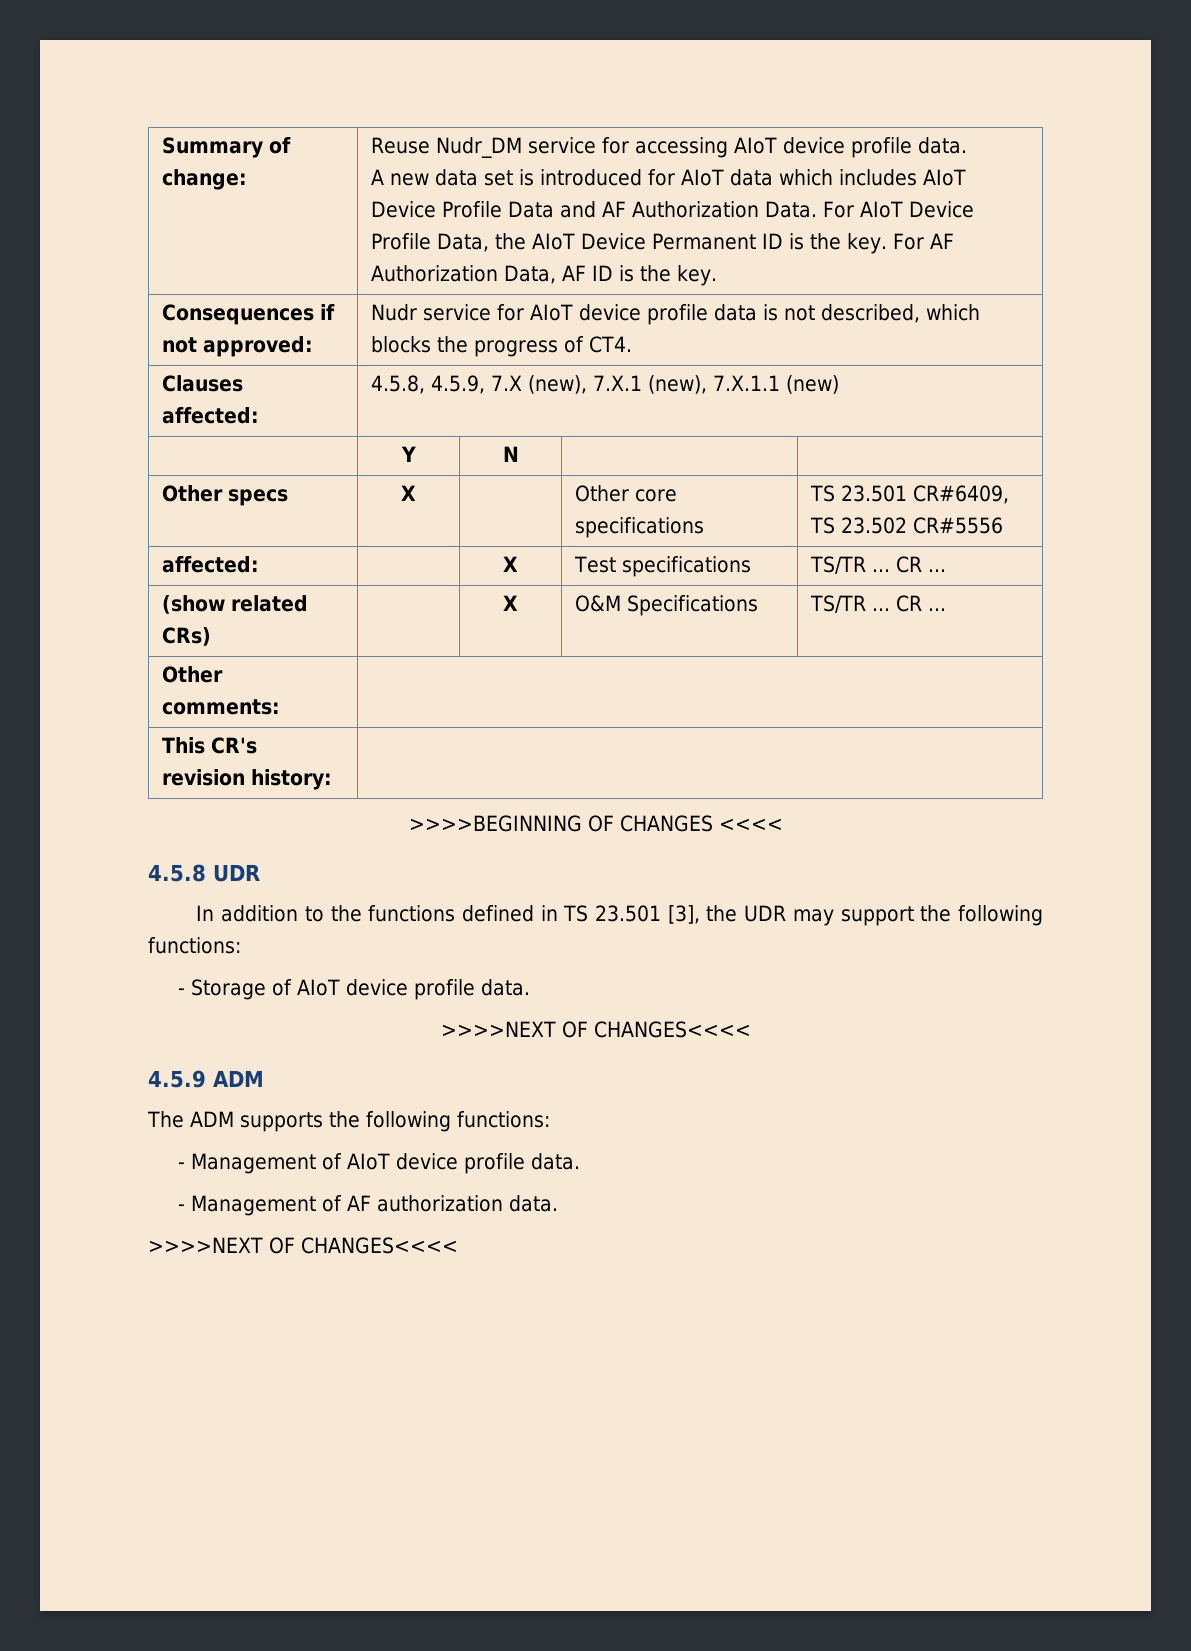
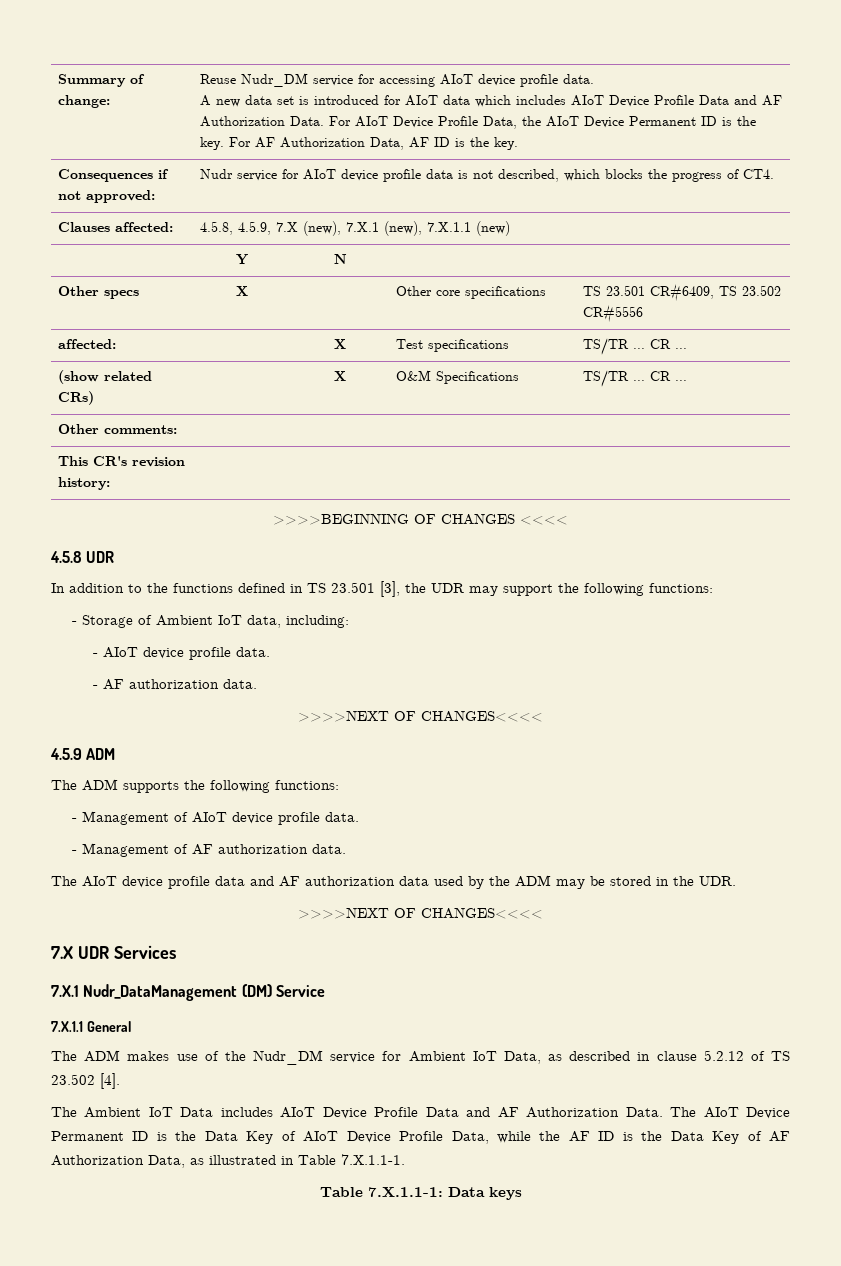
[296,979,530,1000] AIoT device profile data. -> [155,615,349,628] [92,647,270,660] [92,679,257,690] Ambient IoT data, including: // - AIoT device profile data. // - AF authorization data.
[148,1237,458,1254] >>>>NEXT OF CHANGES<<<< -> [51,875,736,889] [298,907,543,919] [51,945,176,959] [51,984,325,1001] [51,1021,131,1032] [51,1050,790,1065] [51,1073,120,1089] [51,1107,790,1119] [51,1131,791,1144] [51,1154,405,1168] [319,1187,522,1200] The AIoT device profile data and AF authorization data used by the ADM may be stored in the UDR. // >>>>NEXT OF CHANGES<<<< // 7.X UDR Services // 7.X.1 Nudr_DataManagement (DM) Service // 7.X.1.1 General // The ADM makes use of the Nudr_DM service for Ambient IoT Data, as described in clause 5.2.12 of TS 23.502 [4]. // The Ambient IoT Data includes AIoT Device Profile Data and AF Authorization Data. The AIoT Device Permanent ID is the Data Key of AIoT Device Profile Data, while the AF ID is the Data Key of AF Authorization Data, as illustrated in Table 7.X.1.1-1. // Table 7.X.1.1-1: Data keys

